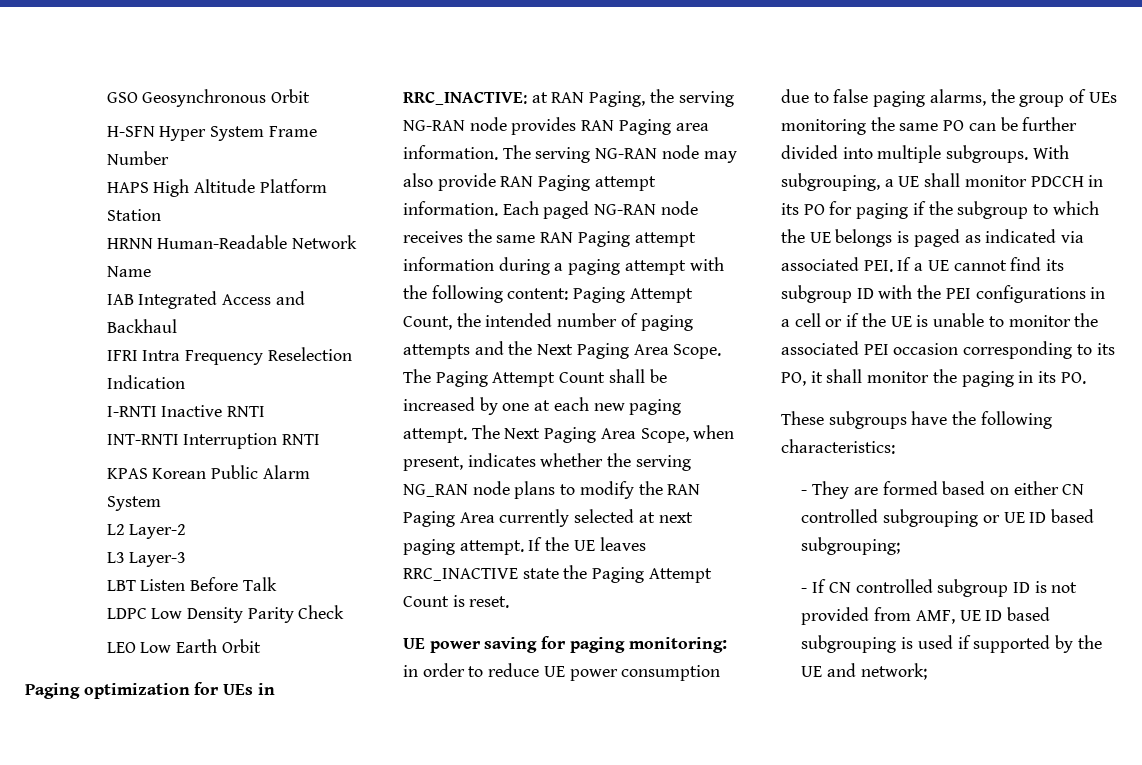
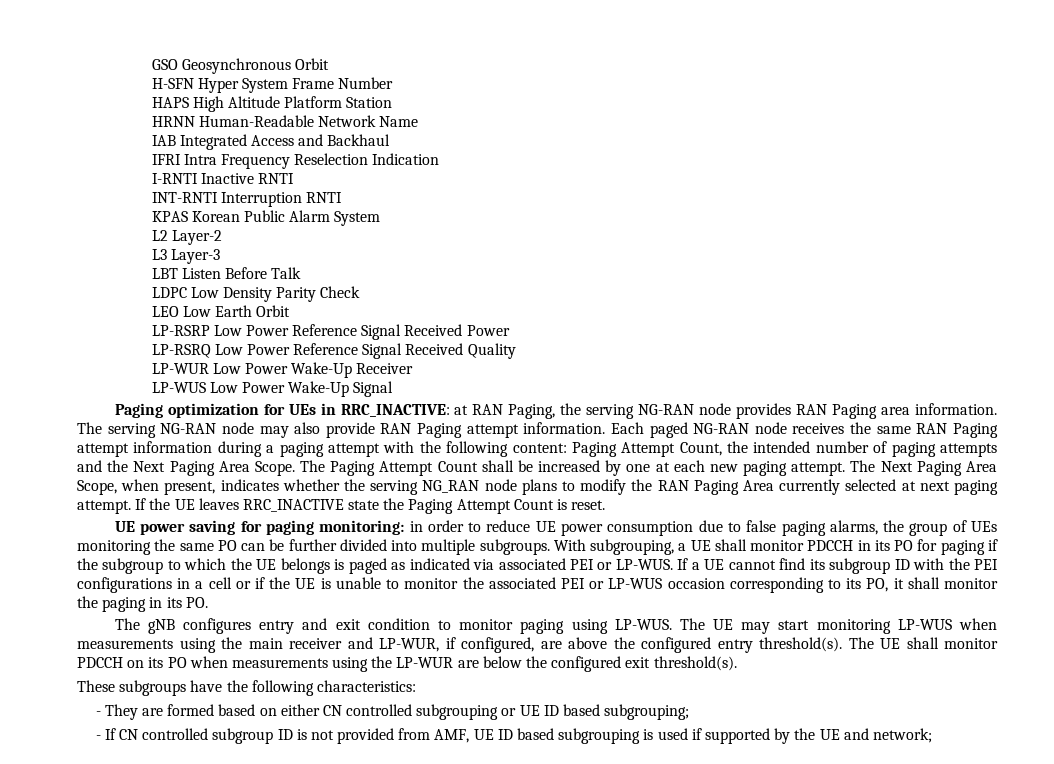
(261, 646) none -> [151,324,510,340] [151,343,516,359] [151,362,414,378] [151,381,394,397] // LP-RSRP Low Power Reference Signal Received Power // LP-RSRQ Low Power Reference Signal Received Quality // LP-WUR Low Power Wake-Up Receiver // LP-WUS Low Power Wake-Up Signal
[863,260,893,272] PEI. -> [569,559,673,570] PEI or LP-WUS.
(889, 349) none -> [589,578,663,589] or LP-WUS
(1086, 378) none -> [114,618,997,634] [77,637,998,653] [77,656,737,672] // The gNB configures entry and exit condition to monitor paging using LP-WUS. The UE may start monitoring LP-WUS when measurements using the main receiver and LP-WUR, if configured, are above the configured entry threshold(s). The UE shall monitor PDCCH on its PO when measurements using the LP-WUR are below the configured exit threshold(s).

